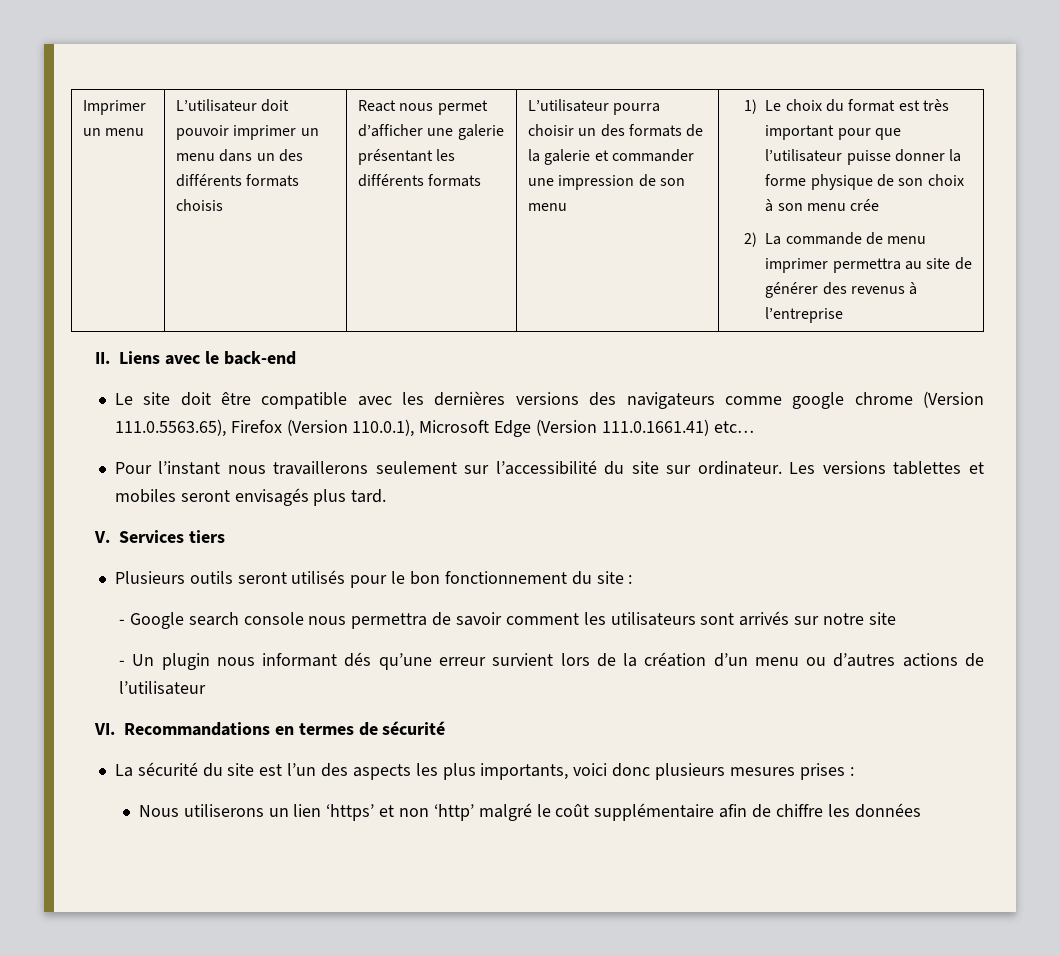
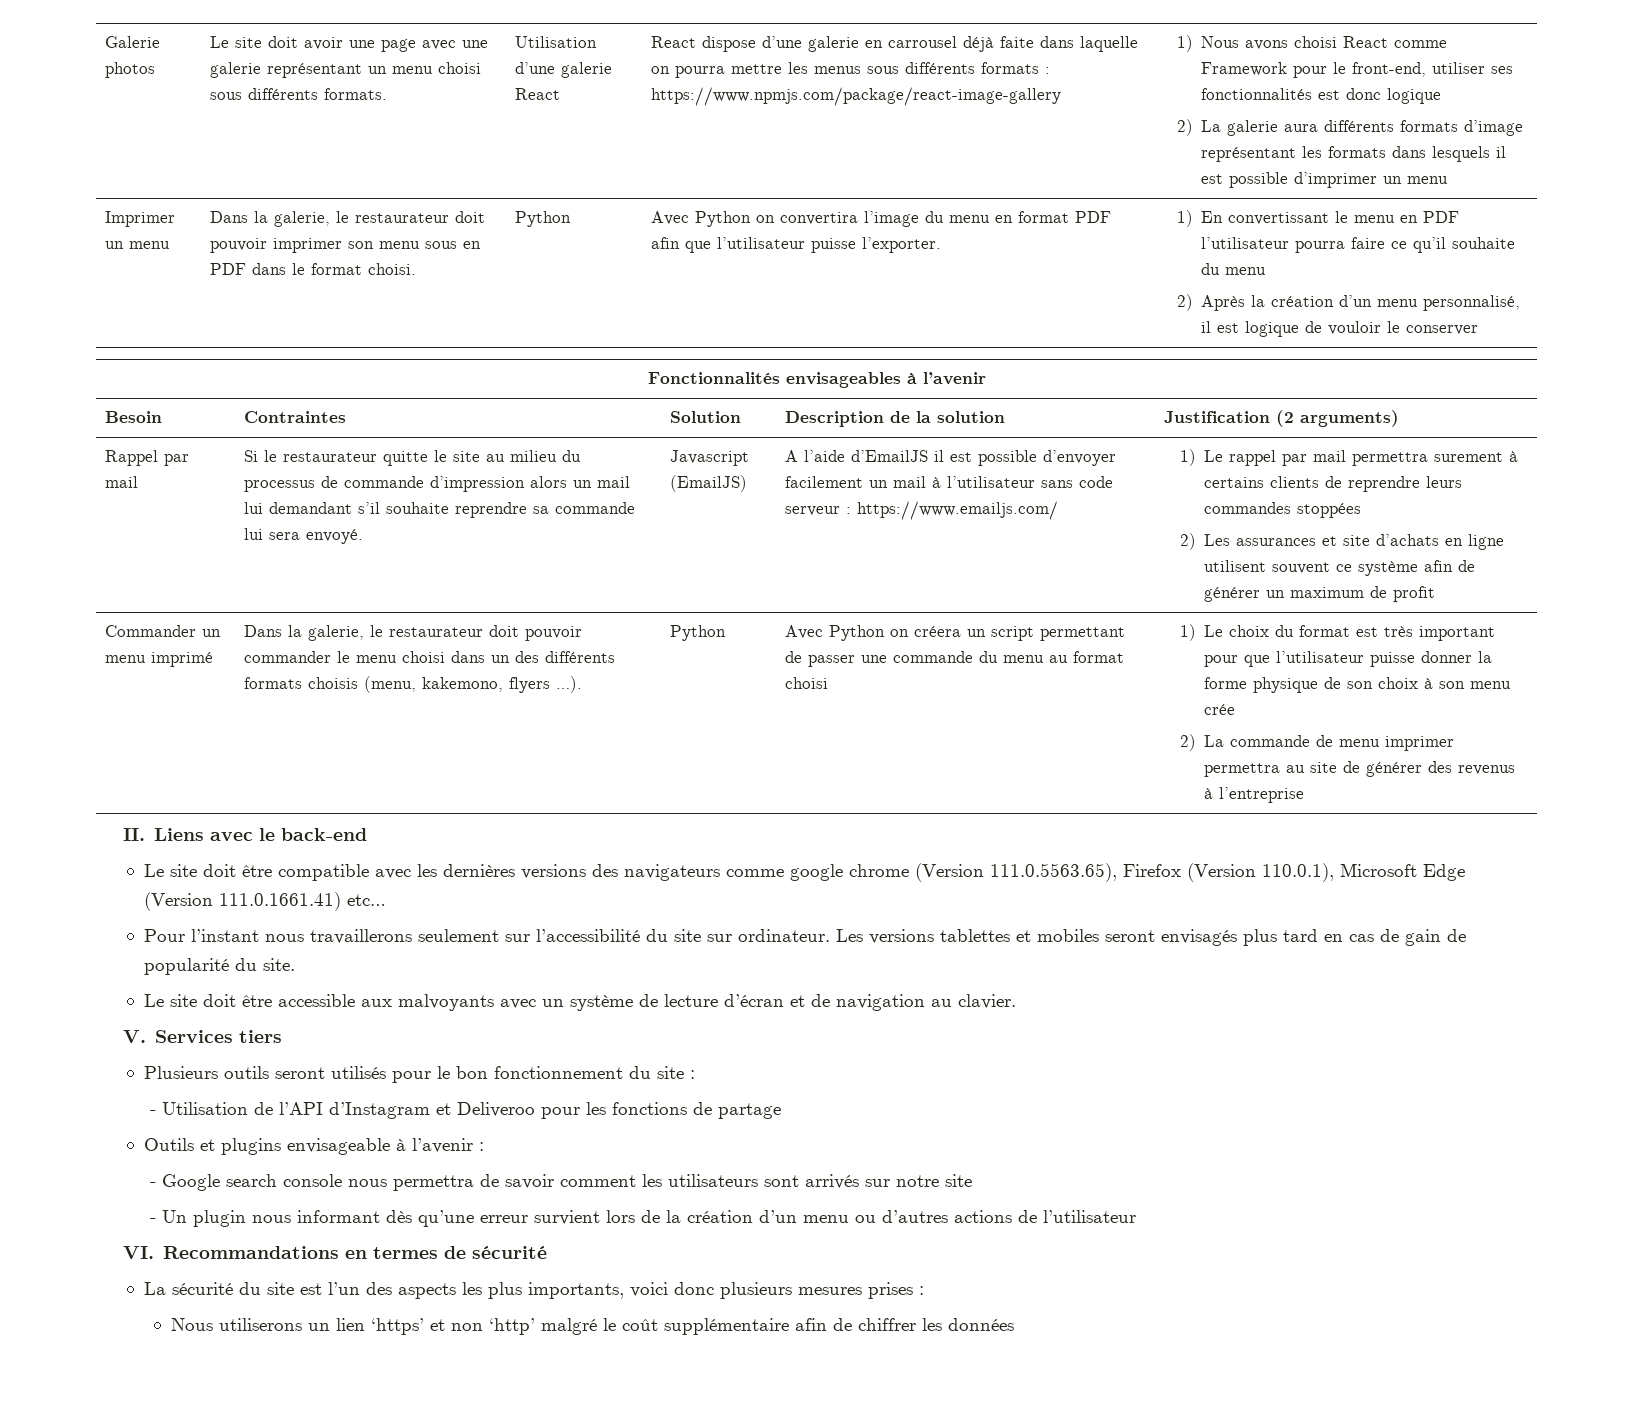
[83,100,147,115] [83,128,145,136] [176,99,290,112] [176,125,319,140] [176,153,216,161] Imprimer un menu | L’utilisateur doit pouvoir imprimer un menu -> [104,36,160,48] [104,62,155,78] [209,36,488,52] [209,62,481,78] [209,88,387,100] [514,36,597,48] [514,62,612,78] [514,88,560,100] [650,36,1138,52] [650,62,1050,78] [650,87,1061,106] [1176,35,1448,52] [1201,62,1514,78] [1201,88,1442,104] [1176,119,1524,136] [1201,146,1507,162] [1201,172,1449,188] [104,211,175,227] [104,241,170,249] [209,211,485,227] [209,238,481,253] [209,263,416,275] [514,211,571,227] [650,211,1111,227] [650,237,941,253] [1176,210,1460,227] [1201,237,1516,253] [1201,263,1267,275] [1176,294,1521,311] [1201,321,1479,337] [647,372,986,388] [104,411,162,423] [243,411,346,423] [669,411,741,423] [784,411,1005,427] [1163,410,1399,427] [104,450,189,466] [104,476,138,488] [243,450,581,466] [243,476,630,492] [243,502,635,518] [243,528,363,544] [669,450,749,466] [669,475,747,492] [784,450,1116,466] [784,476,1113,488] [784,501,1058,520] [1179,449,1519,466] [1204,476,1463,492] [1204,502,1362,518] [1179,533,1505,550] [1204,560,1476,576] [1204,586,1436,602] [104,625,221,637] [104,652,213,667] [243,625,582,641] [243,651,445,663] Galerie photos | Le site doit avoir une page avec une galerie représentant un menu choisi sous différents formats. | Utilisation d’une galerie React | React dispose d’une galerie en carrousel déjà faite dans laquelle on pourra mettre les menus sous différents formats : https://www.npmjs.com/package/react-image-gallery | 1) Nous avons choisi React comme Framework pour le front-end, utiliser ses fonctionnalités est donc logique // 2) La galerie aura différents formats d’image représentant les formats dans lesquels il est possible d’imprimer un menu // Imprimer un menu | Dans la galerie, le restaurateur doit pouvoir imprimer son menu sous en PDF dans le format choisi. | Python | Avec Python on convertira l’image du menu en format PDF afin que l’utilisateur puisse l’exporter. | 1) En convertissant le menu en PDF l’utilisateur pourra faire ce qu’il souhaite du menu // 2) Après la création d’un menu personnalisé, il est logique de vouloir le conserver // Fonctionnalités envisageables à l’avenir // Besoin | Contraintes | Solution | Description de la solution | Justification (2 arguments) // Rappel par mail | Si le restaurateur quitte le site au milieu du processus de commande d’impression alors un mail lui demandant s’il souhaite reprendre sa commande lui sera envoyé. | Javascript (EmailJS) | A l’aide d’EmailJS il est possible d’envoyer facilement un mail à l’utilisateur sans code serveur : https://www.emailjs.com/ | 1) Le rappel par mail permettra surement à certains clients de reprendre leurs commandes stoppées // 2) Les assurances et site d’achats en ligne utilisent souvent ce système afin de générer un maximum de profit // Commander un menu imprimé | Dans la galerie, le restaurateur doit pouvoir commander le menu choisi
[358,100,488,115] [358,124,504,140] [358,149,456,165] [358,174,482,187] [528,99,661,115] [528,124,704,137] [528,149,695,165] [528,174,686,190] [528,203,568,211] | React nous permet d’afficher une galerie présentant les différents formats | L’utilisateur pourra choisir un des formats de la galerie et commander une impression de son menu -> [363,676,582,693] [669,625,726,641] [784,625,1125,641] [784,651,1124,667] [784,677,828,689] (menu, kakemono, flyers …). | Python | Avec Python on créera un script permettant de passer une commande du menu au format choisi
[351,489,387,503] tard. -> [1282,929,1466,946] [143,958,295,975] [143,994,1016,1011] tard en cas de gain de popularité du site. // Le site doit être accessible aux malvoyants avec un système de lecture d’écran et de navigation au clavier.
(633, 579) none -> [149,1102,781,1119] [143,1138,484,1155] // - Utilisation de l’API d’Instagram et Deliveroo pour les fonctions de partage // Outils et plugins envisageable à l’avenir :
[344,652,372,667] dés -> [385,1210,412,1223] dès
[775,804,823,817] chiffre -> [857,1318,916,1331] chiffrer

